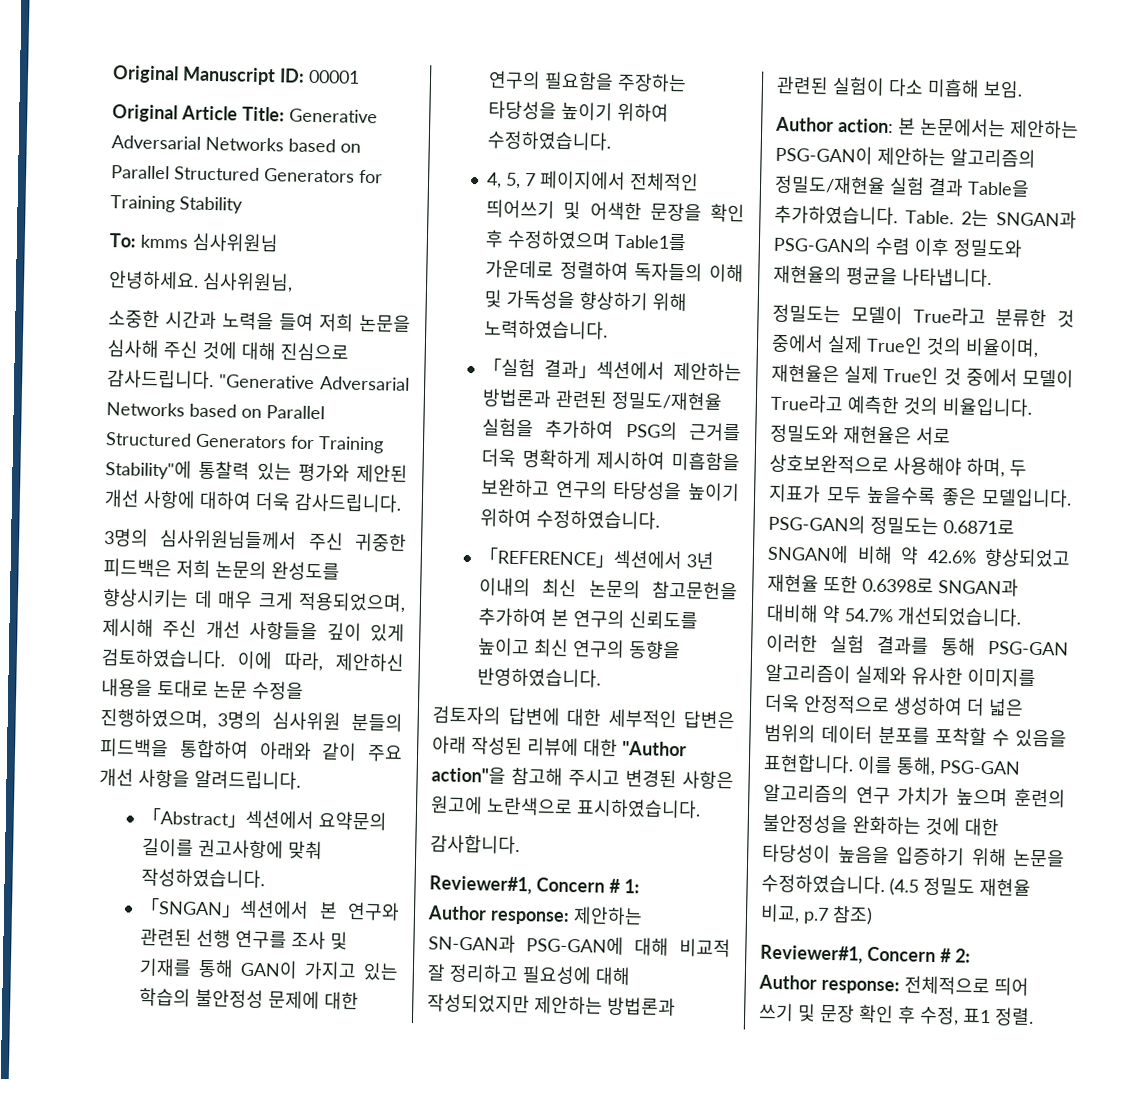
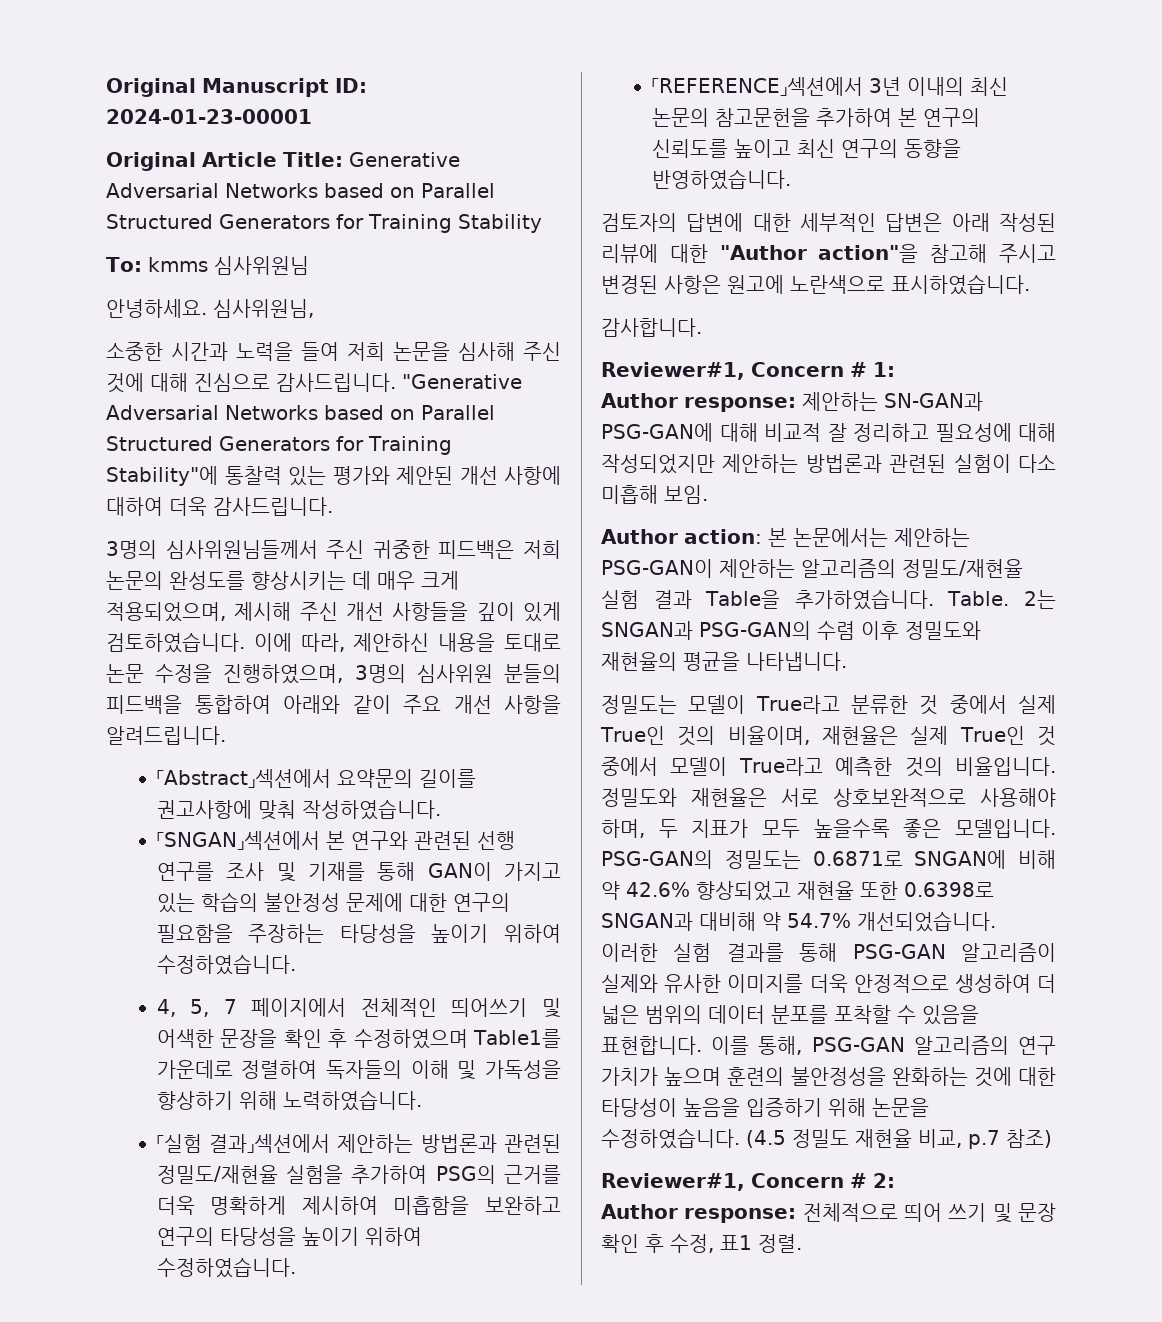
[308,69,360,84] 00001 -> [106,109,312,124] 2024-01-23-00001

